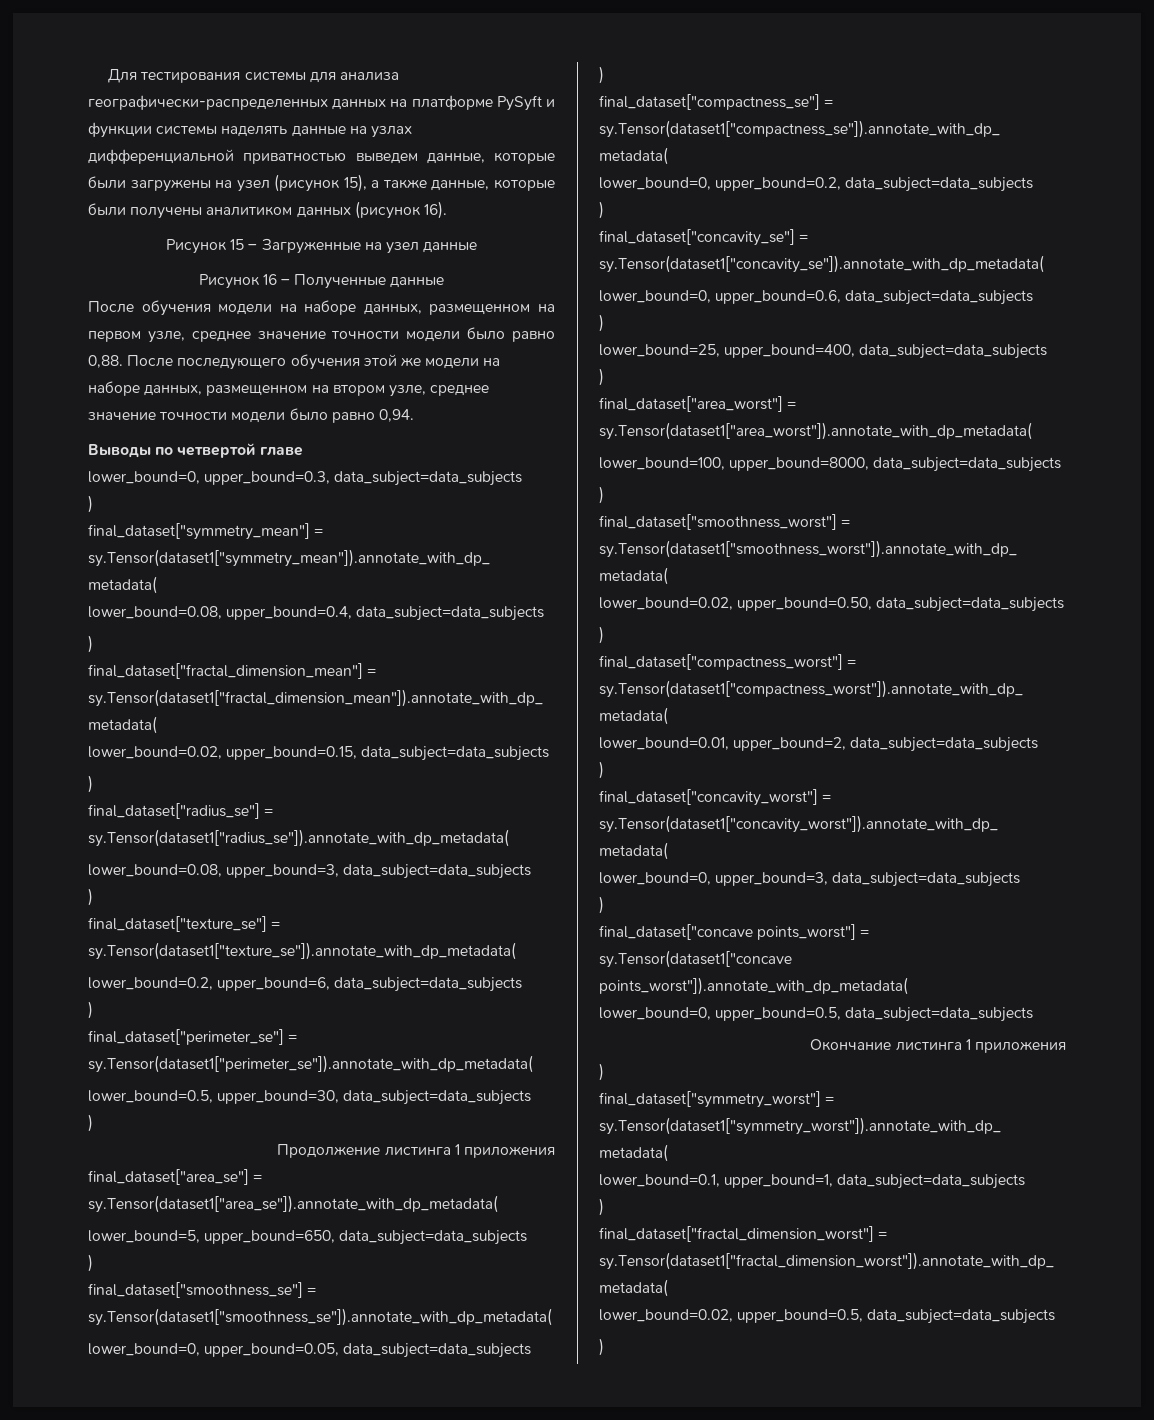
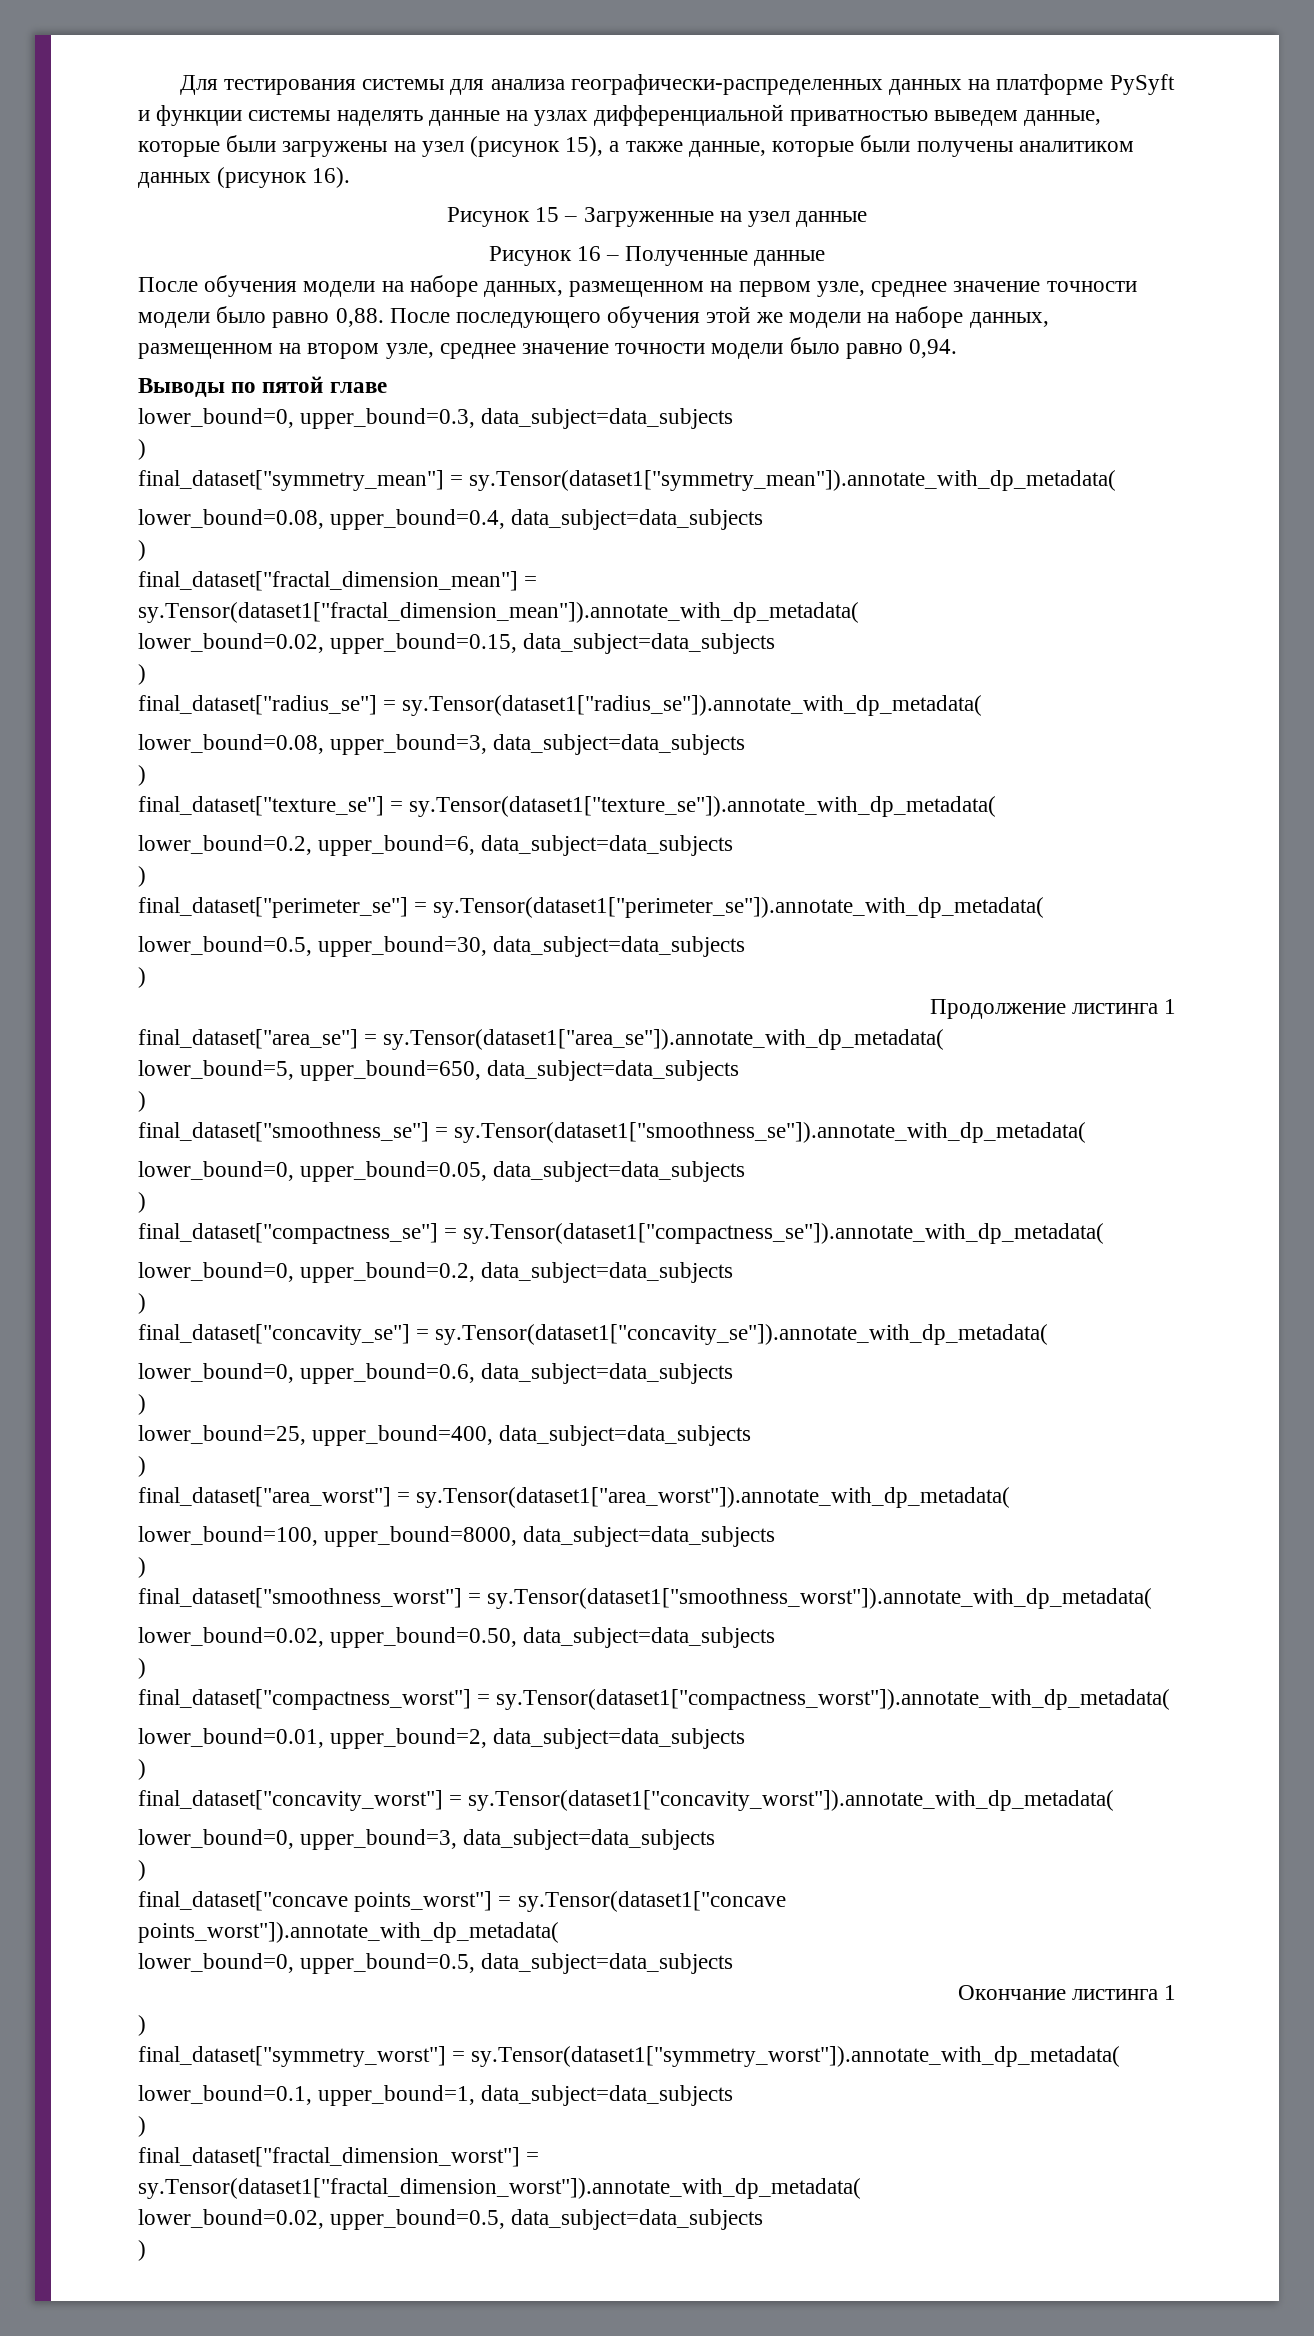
[177,443,256,458] четвертой -> [262,376,324,393] пятой
[464,1146,555,1158] приложения -> (1176, 1006) none
[975,1041,1066,1053] приложения -> (1176, 1992) none

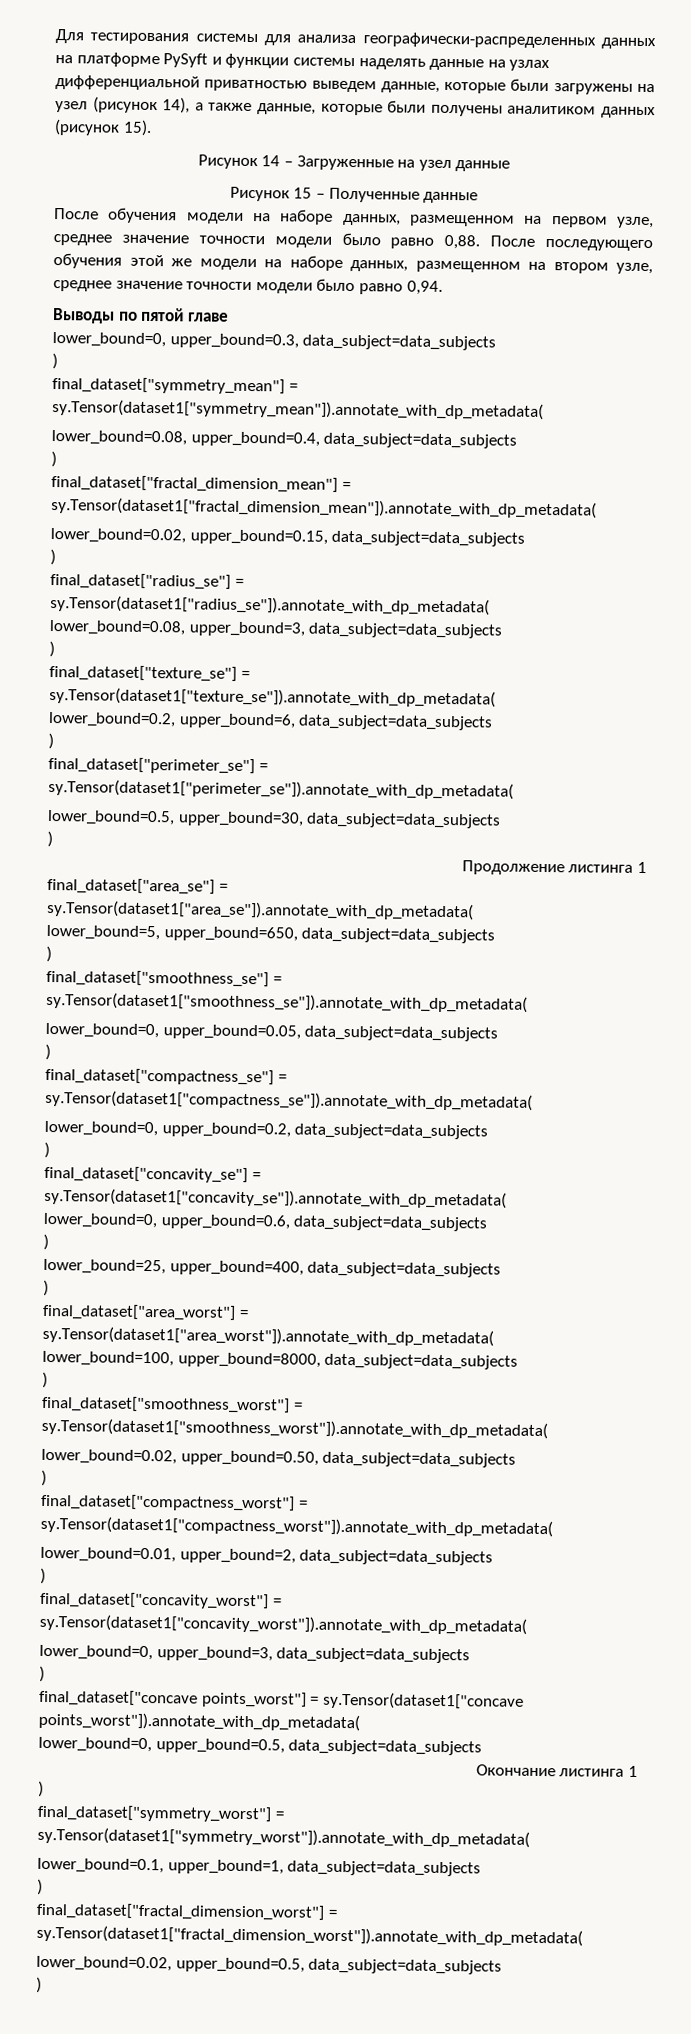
[565,136,604,157] 15), -> [162,97,191,114] 14),
[312,167,351,188] [446,207,560,227] 16). // Рисунок 15 -> [122,119,152,136] [197,154,281,170] 15). // Рисунок 14
[576,246,601,261] 16 -> [293,187,313,199] 15

